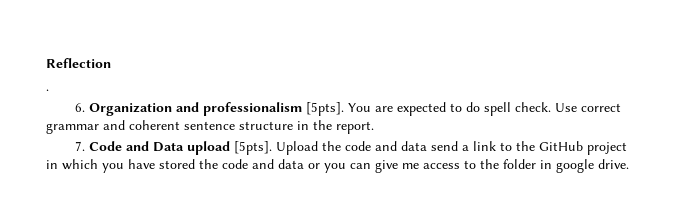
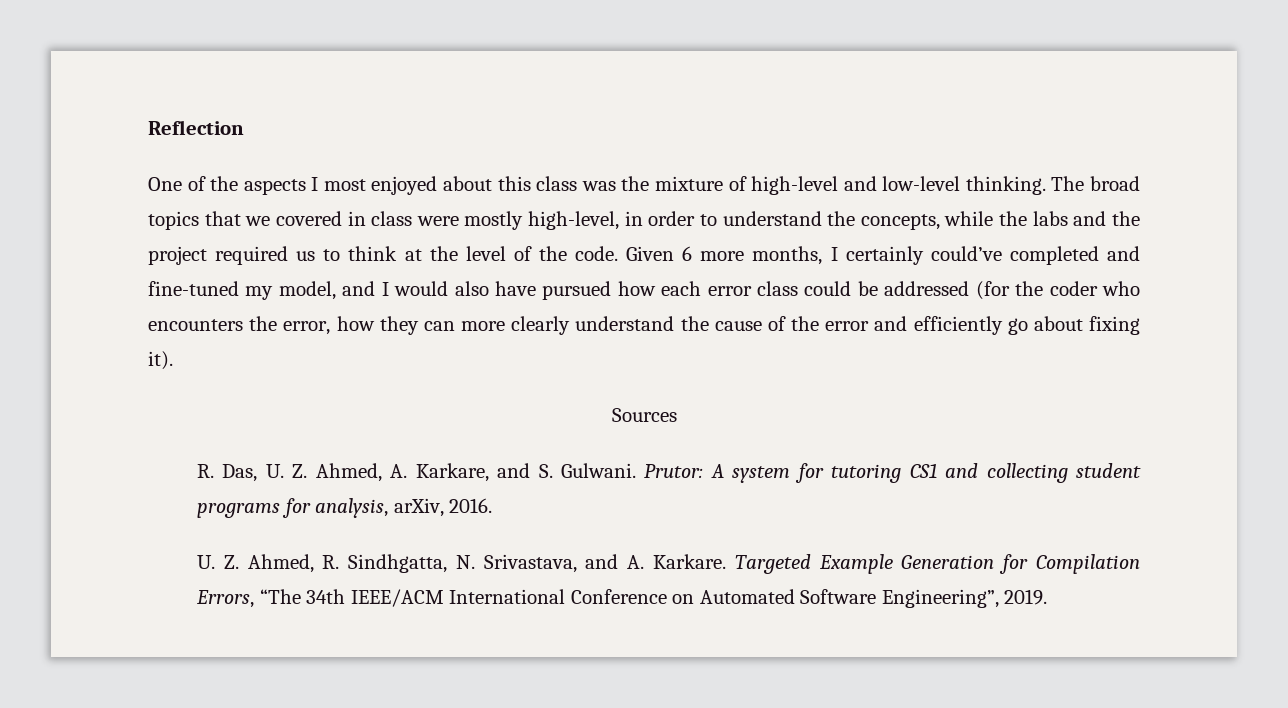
[46,89,49,91] [75,102,622,116] [46,120,374,134] [75,141,628,155] [46,159,629,173] . // 6. Organization and professionalism [5pts]. You are expected to do spell check. Use correct grammar and coherent sentence structure in the report. // 7. Code and Data upload [5pts]. Upload the code and data send a link to the GitHub project in which you have stored the code and data or you can give me access to the folder in google drive. -> [148,176,1140,195] [148,211,1141,230] [148,246,1141,265] [148,281,1141,300] [148,316,1140,335] [148,351,173,370] [611,408,677,422] [196,463,1142,483] [196,498,493,518] [196,554,1140,574] [195,589,1048,608] One of the aspects I most enjoyed about this class was the mixture of high-level and low-level thinking. The broad topics that we covered in class were mostly high-level, in order to understand the concepts, while the labs and the project required us to think at the level of the code. Given 6 more months, I certainly could’ve completed and fine-tuned my model, and I would also have pursued how each error class could be addressed (for the coder who encounters the error, how they can more clearly understand the cause of the error and efficiently go about fixing it). // Sources // R. Das, U. Z. Ahmed, A. Karkare, and S. Gulwani. Prutor: A system for tutoring CS1 and collecting student programs for analysis, arXiv, 2016. // U. Z. Ahmed, R. Sindhgatta, N. Srivastava, and A. Karkare. Targeted Example Generation for Compilation Errors, “The 34th IEEE/ACM International Conference on Automated Software Engineering”, 2019.

